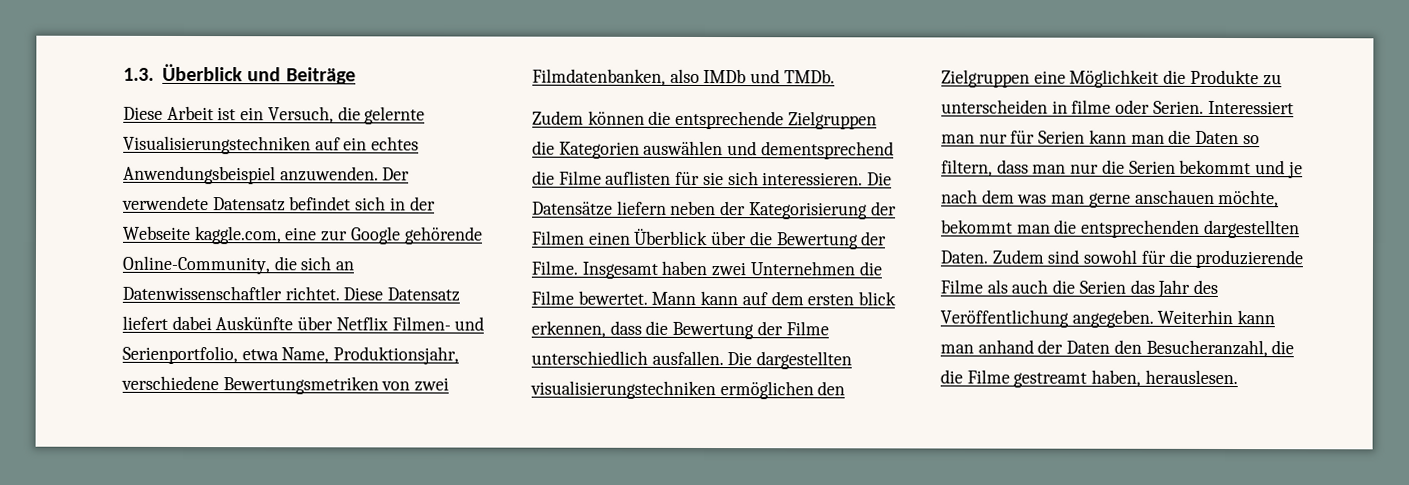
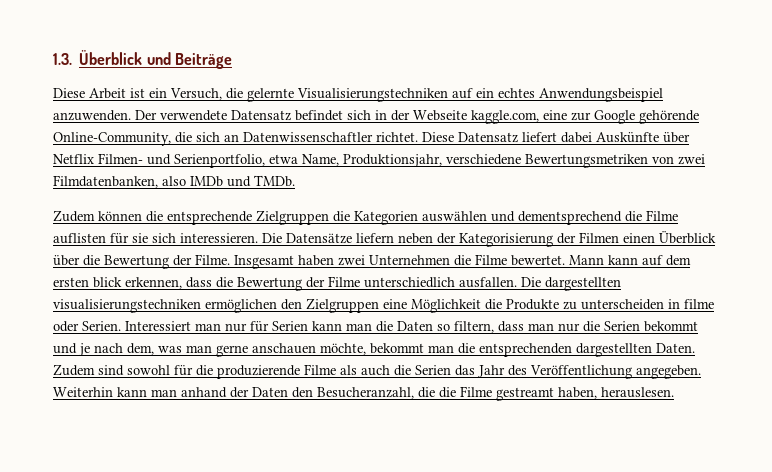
[981,189,1015,204] dem -> [127,343,154,355] dem,

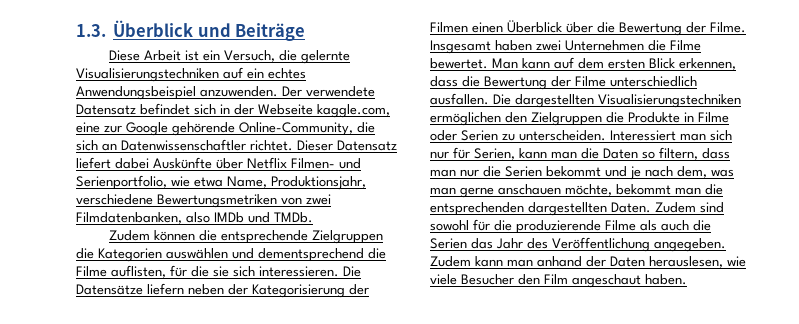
[422,132,454,142] Diese -> [297,140,333,151] Dieser
(265, 161) none -> [171,176,190,187] wie
[53,233,129,244] auflisten für -> [111,265,209,278] auflisten, für die
[569,255,604,265] Mann -> [492,58,518,69] Man
[93,277,122,288] blick -> [649,58,675,69] Blick
[53,299,201,313] visualisierungstechniken -> [598,94,741,108] Visualisierungstechniken
[383,299,714,313] [53,321,121,332] eine Möglichkeit die Produkte zu unterscheiden in filme oder Serien. -> [606,112,729,123] [430,130,606,141] die Produkte in Filme oder Serien zu unterscheiden.
(221, 327) none -> [710,130,732,141] sich
[272,321,308,331] Serien -> [474,148,515,160] Serien,
[53,387,113,397] Weiterhin -> [430,256,471,267] Zudem
[292,386,674,401] den Besucheranzahl, die die Filme gestreamt haben, herauslesen. -> [649,256,746,268] [430,274,687,288] herauslesen, wie viele Besucher den Film angeschaut haben.

